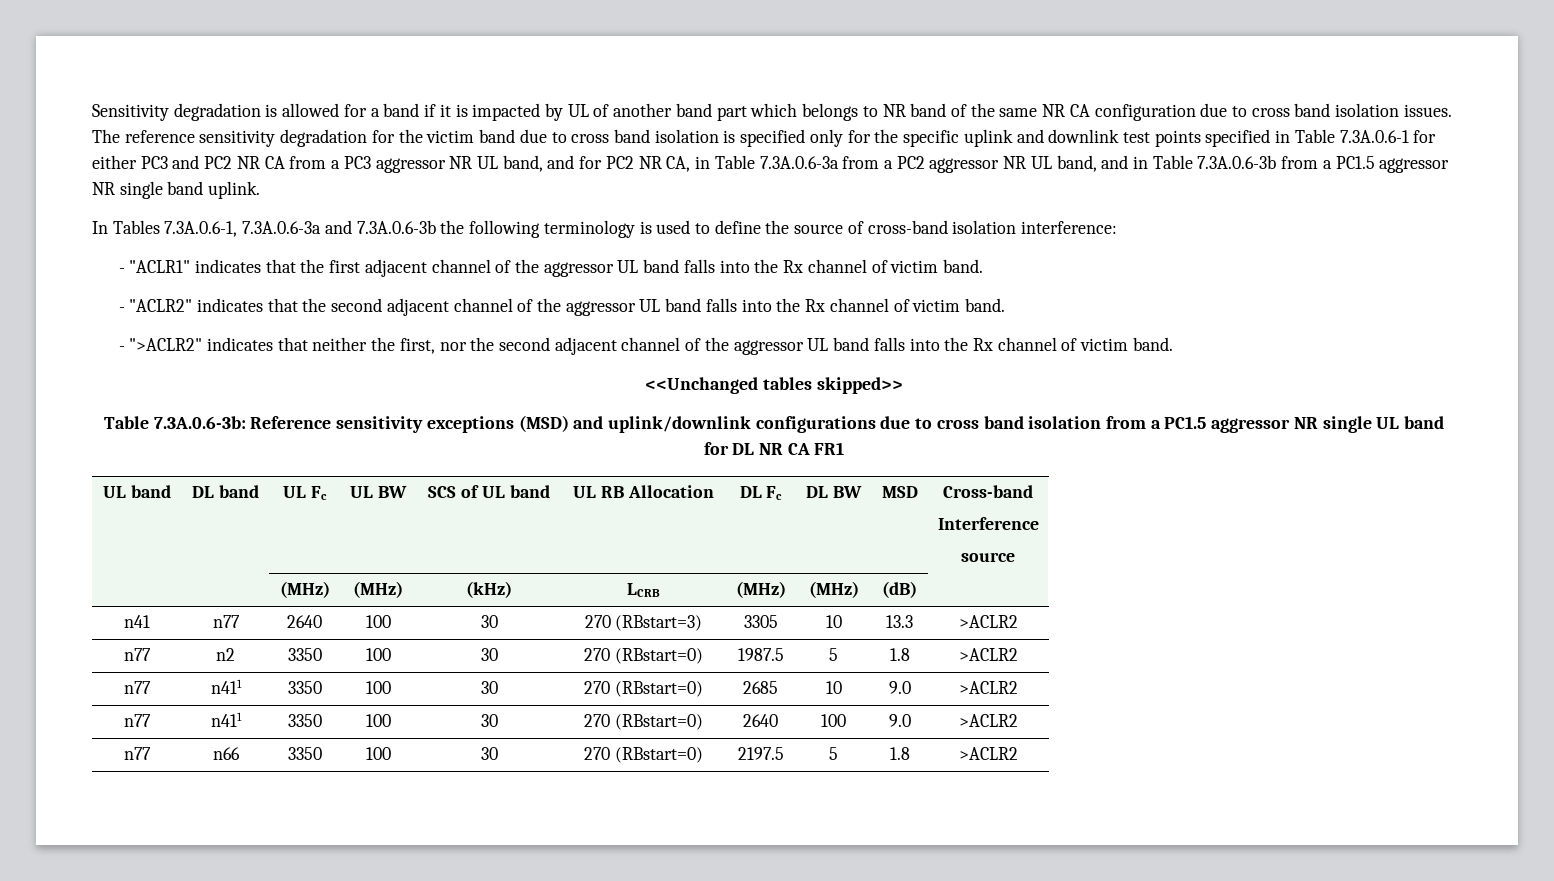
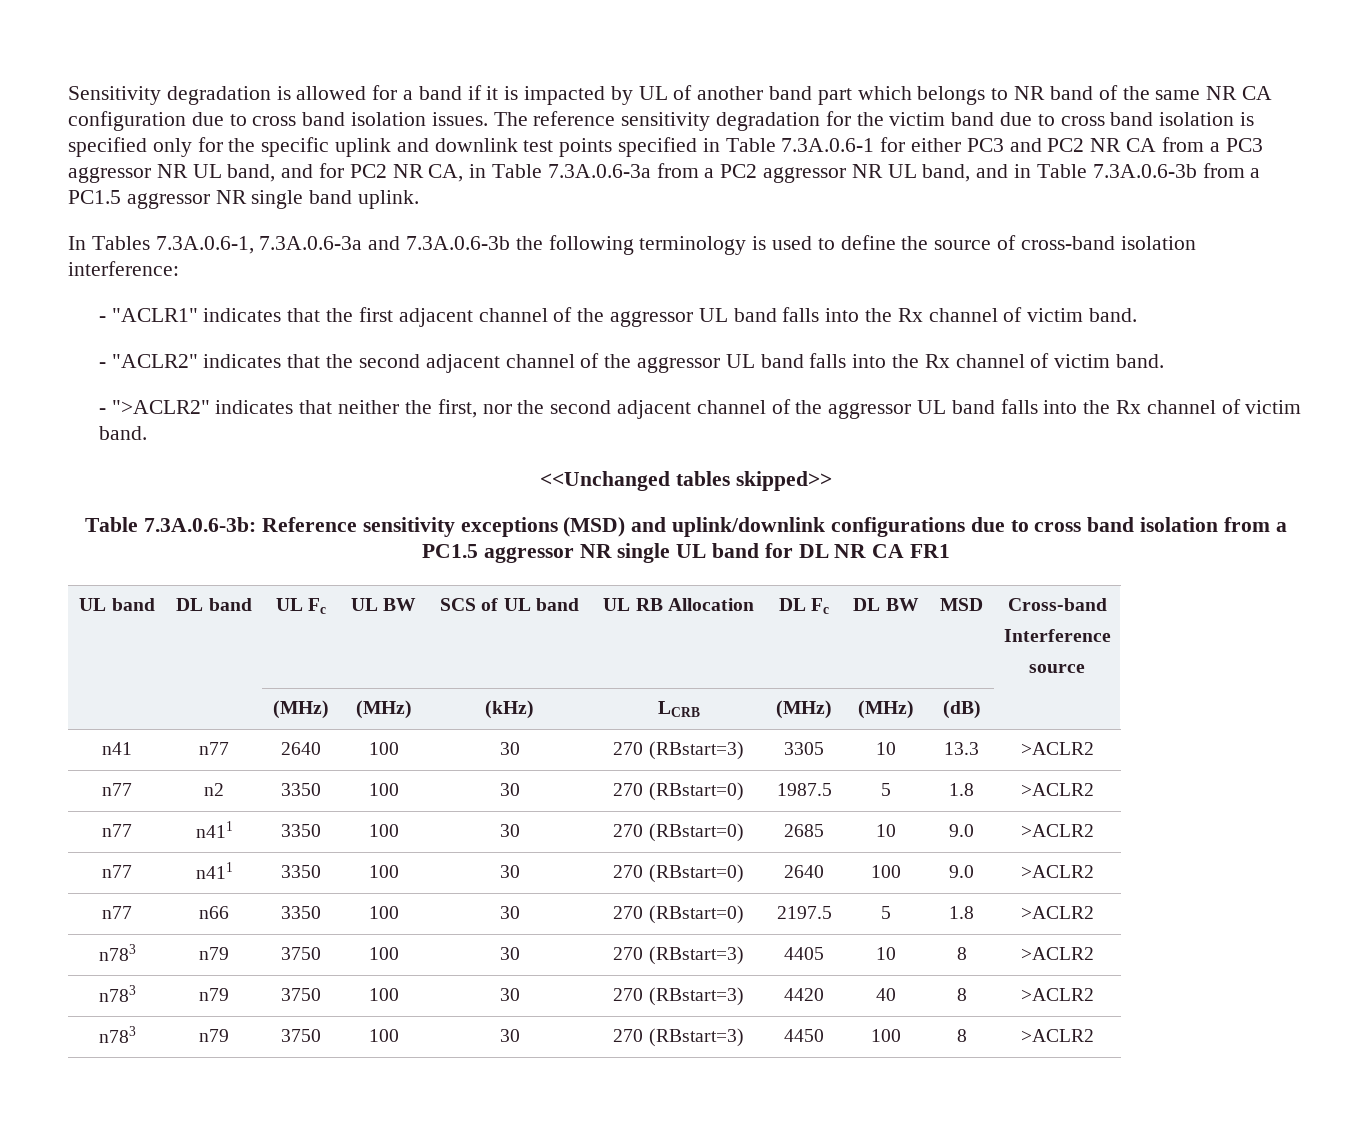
(1018, 753) none -> [98,944,136,961] [199,947,229,960] [281,947,321,960] [368,947,399,960] [499,947,520,960] [613,946,744,965] [784,947,824,960] [876,947,896,960] [956,947,967,960] [1020,947,1094,960] [98,985,136,1002] [199,988,229,1001] [281,988,321,1001] [368,988,399,1001] [499,988,520,1001] [613,987,744,1006] [784,988,824,1001] [876,988,896,1001] [956,988,967,1001] [1020,988,1094,1001] [98,1026,136,1043] [199,1029,229,1042] [281,1029,321,1042] [368,1029,399,1042] [499,1029,520,1042] [613,1028,744,1047] [784,1029,824,1042] [871,1029,901,1042] [956,1029,967,1042] [1020,1029,1094,1042] // n783 | n79 | 3750 | 100 | 30 | 270 (RBstart=3) | 4405 | 10 | 8 | >ACLR2 // n783 | n79 | 3750 | 100 | 30 | 270 (RBstart=3) | 4420 | 40 | 8 | >ACLR2 // n783 | n79 | 3750 | 100 | 30 | 270 (RBstart=3) | 4450 | 100 | 8 | >ACLR2

